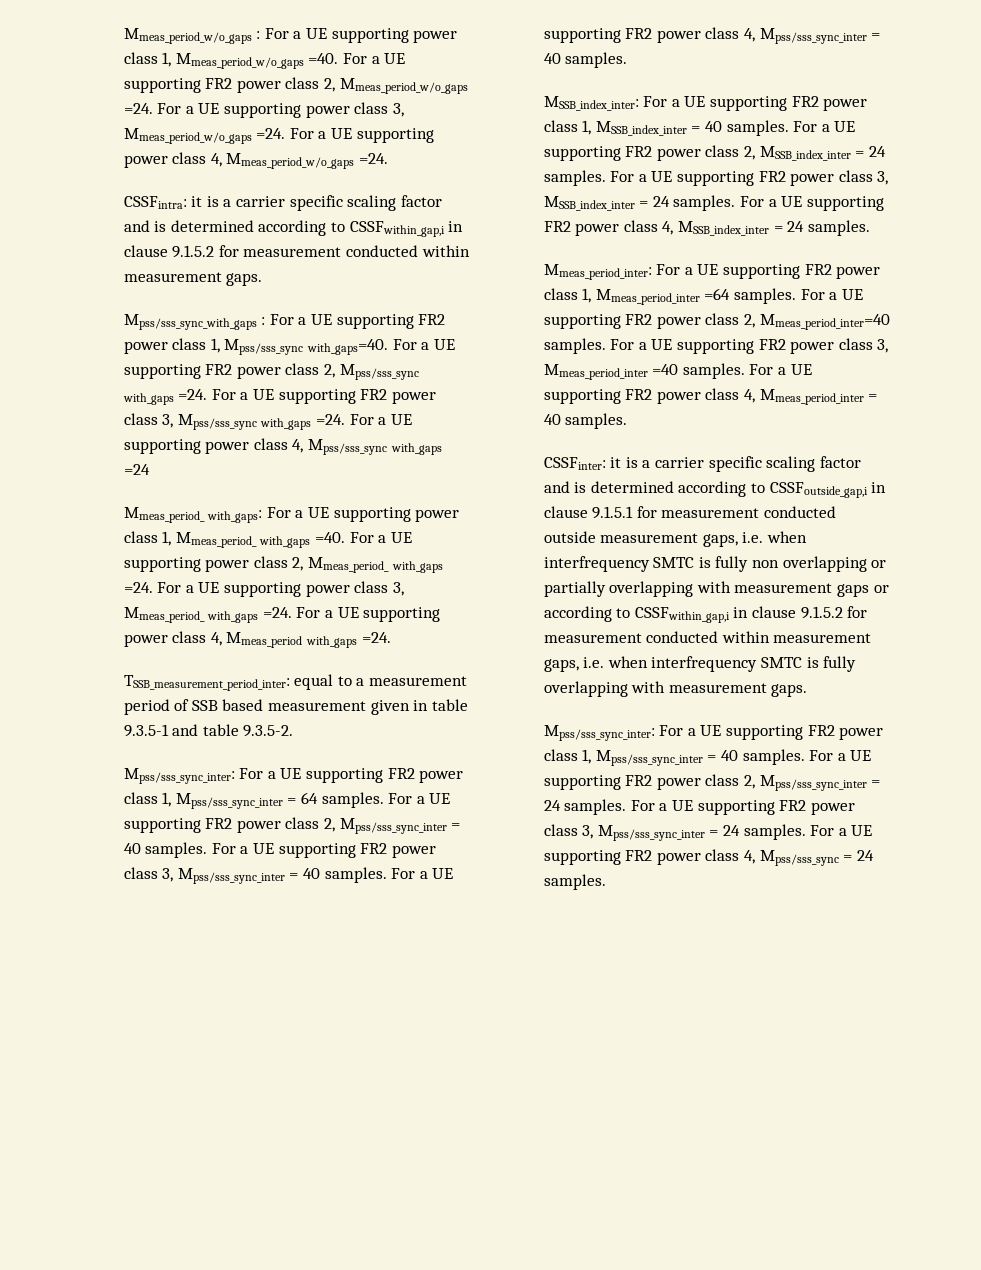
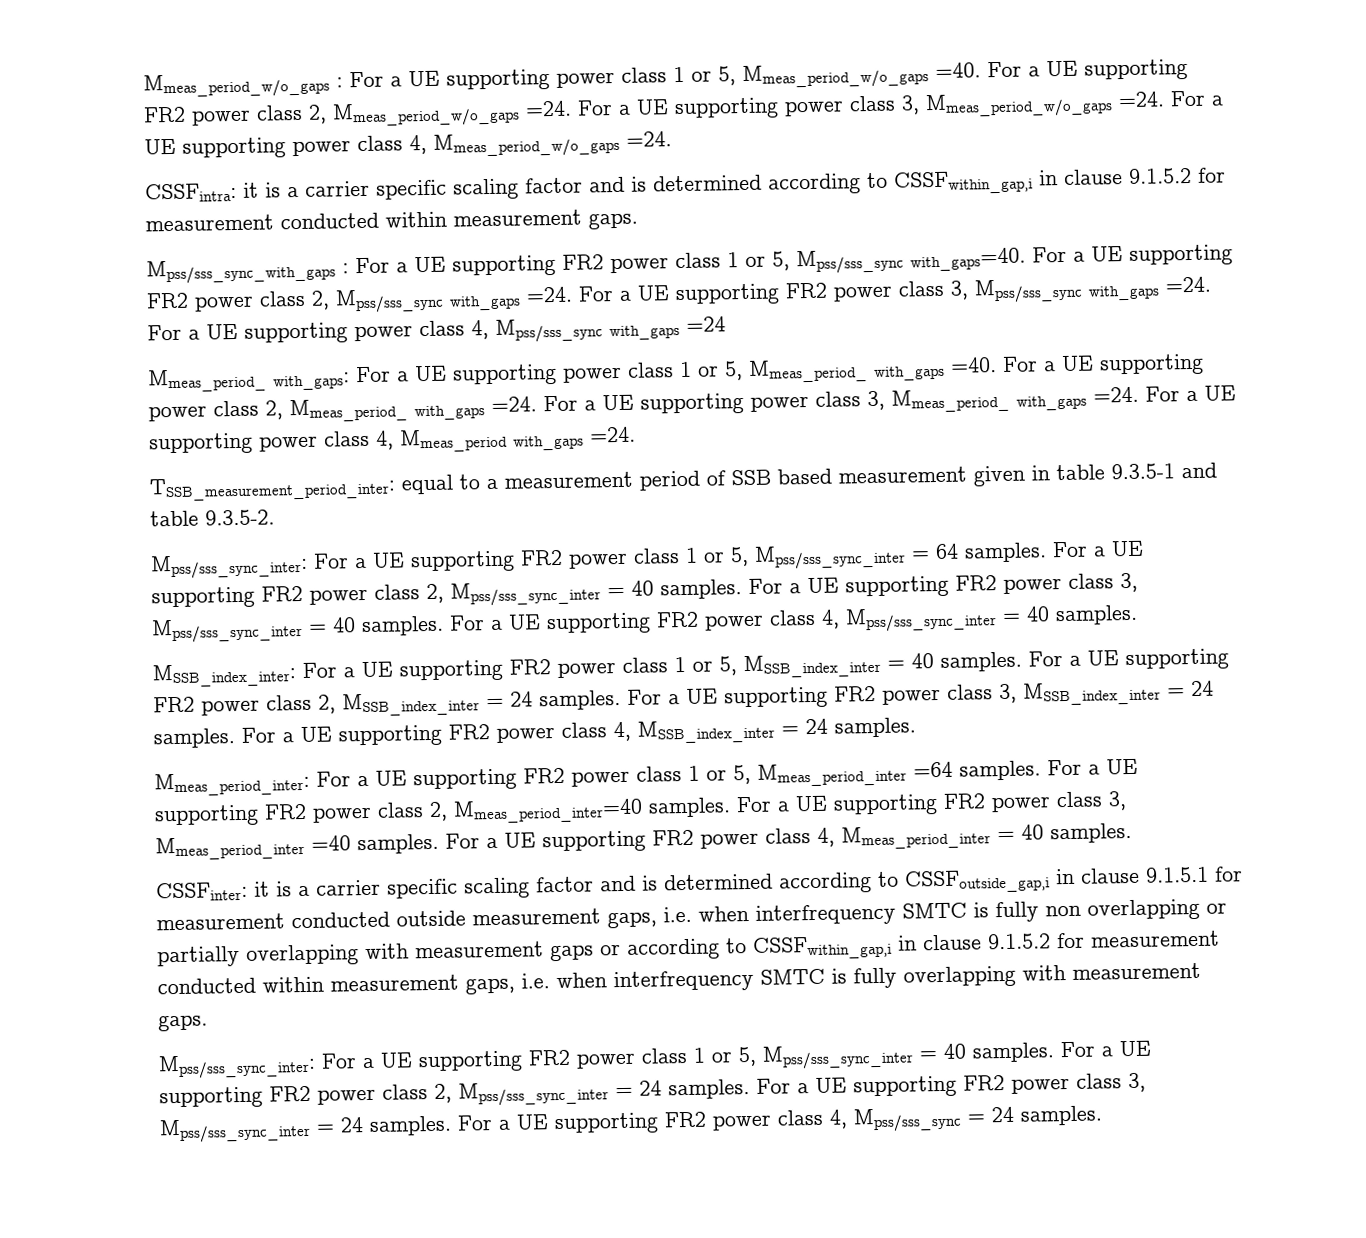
[162,52,172,67] 1, -> [673,66,737,86] 1 or 5,
[210,338,220,353] 1, -> [727,251,791,271] 1 or 5,
[162,531,172,546] 1, -> [679,361,744,381] 1 or 5,
[162,792,172,807] 1, -> [685,546,750,567] 1 or 5,
[582,120,592,135] 1, -> [674,656,738,676] 1 or 5,
[582,288,592,303] 1, -> [688,764,752,785] 1 or 5,
[582,749,592,764] 1, -> [693,1046,758,1067] 1 or 5,

